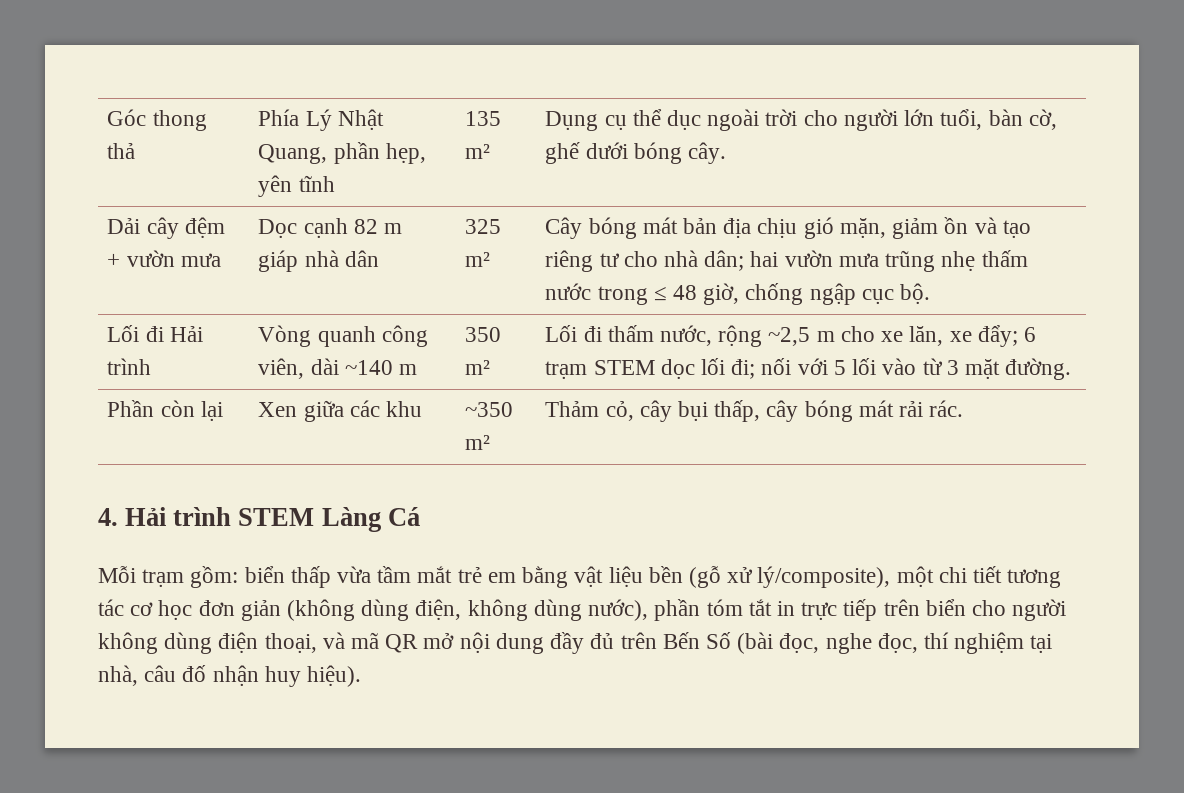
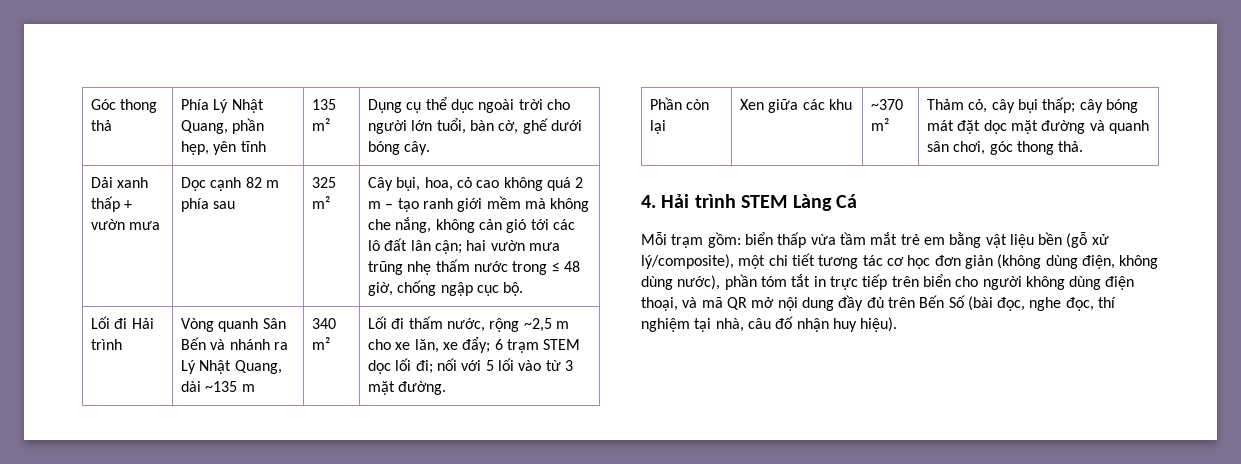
[146,217,225,239] cây đệm -> [117,177,149,188] [90,196,120,212] xanh thấp
[258,250,379,272] giáp nhà dân -> [180,198,236,212] phía sau
[588,217,1031,239] [545,250,745,272] bóng mát bản địa chịu gió mặn, giảm ồn và tạo riêng tư cho nhà dân; -> [396,177,584,191] [367,196,590,212] [367,217,575,233] [367,238,462,254] bụi, hoa, cỏ cao không quá 2 m – tạo ranh giới mềm mà không che nắng, không cản gió tới các lô đất lân cận;
[381,325,428,347] [258,358,393,379] công viên, dài ~140 -> [262,318,286,329] [180,337,288,350] [180,360,282,374] [180,381,238,392] Sân Bến và nhánh ra Lý Nhật Quang, dài ~135
[465,327,502,342] 350 -> [311,318,336,329] 340
[465,402,514,417] ~350 -> [870,99,903,110] ~370
[714,400,761,422] thấp, -> [1042,97,1076,113] thấp;
[899,400,964,417] rải rác. -> [957,120,1149,134] [926,141,1084,155] đặt dọc mặt đường và quanh sân chơi, góc thong thả.

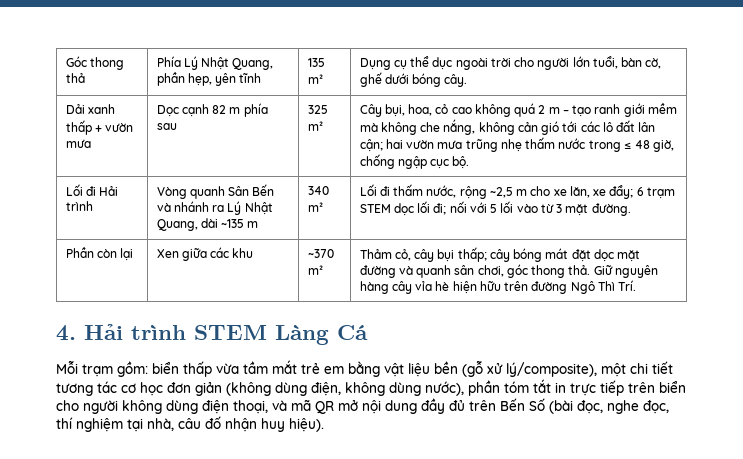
(1084, 146) none -> [593,265,658,278] [359,280,637,294] Giữ nguyên hàng cây vỉa hè hiện hữu trên đường Ngô Thì Trí.

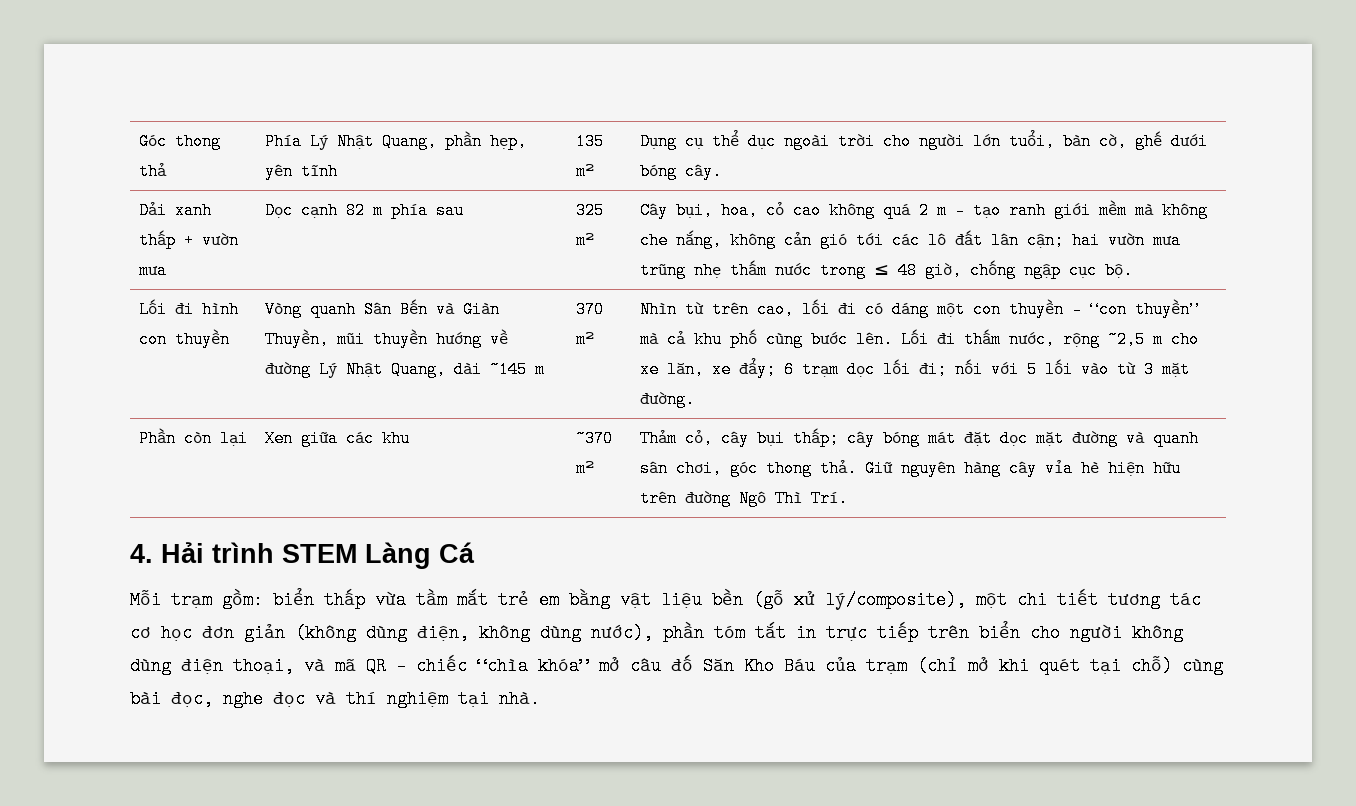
[99,186,119,196] [65,201,93,211] Hải trình -> [202,301,240,318] [139,329,231,348] hình con thuyền
[173,201,225,212] nhánh ra -> [463,301,501,318] [265,329,509,348] [265,361,312,378] Giàn Thuyền, mũi thuyền hướng về đường
[221,219,245,228] ~135 -> [490,361,528,378] ~145
[307,186,329,195] [307,202,323,212] 340 m² | -> [576,301,605,318] [576,331,595,348] [640,299,1199,318] [640,329,894,348] 370 m² | Nhìn từ trên cao, lối đi có dáng một con thuyền – “con thuyền” mà cả khu phố cùng bước lên.
[359,204,391,213] STEM -> (840, 369) none
[338,398,669,414] [56,416,324,432] mở nội dung đầy đủ trên Bến Số (bài đọc, nghe đọc, thí nghiệm tại nhà, câu đố nhận huy hiệu). -> [396,654,1223,675] [130,690,540,708] – chiếc “chìa khóa” mở câu đố Săn Kho Báu của trạm (chỉ mở khi quét tại chỗ) cùng bài đọc, nghe đọc và thí nghiệm tại nhà.

